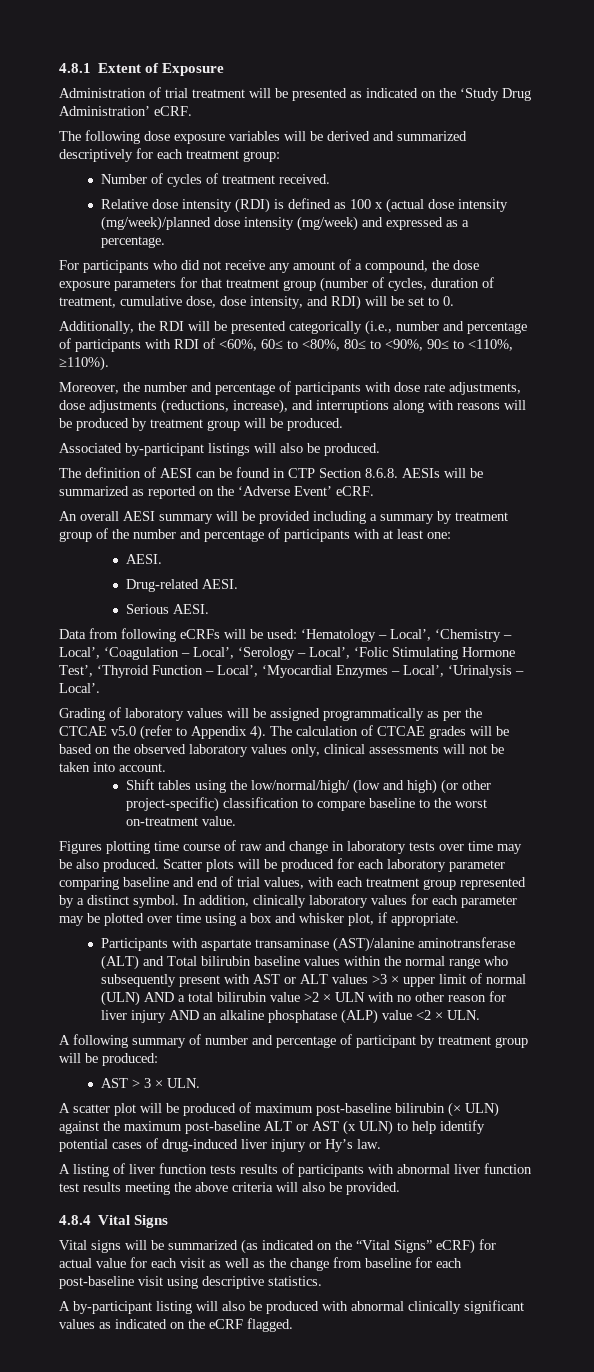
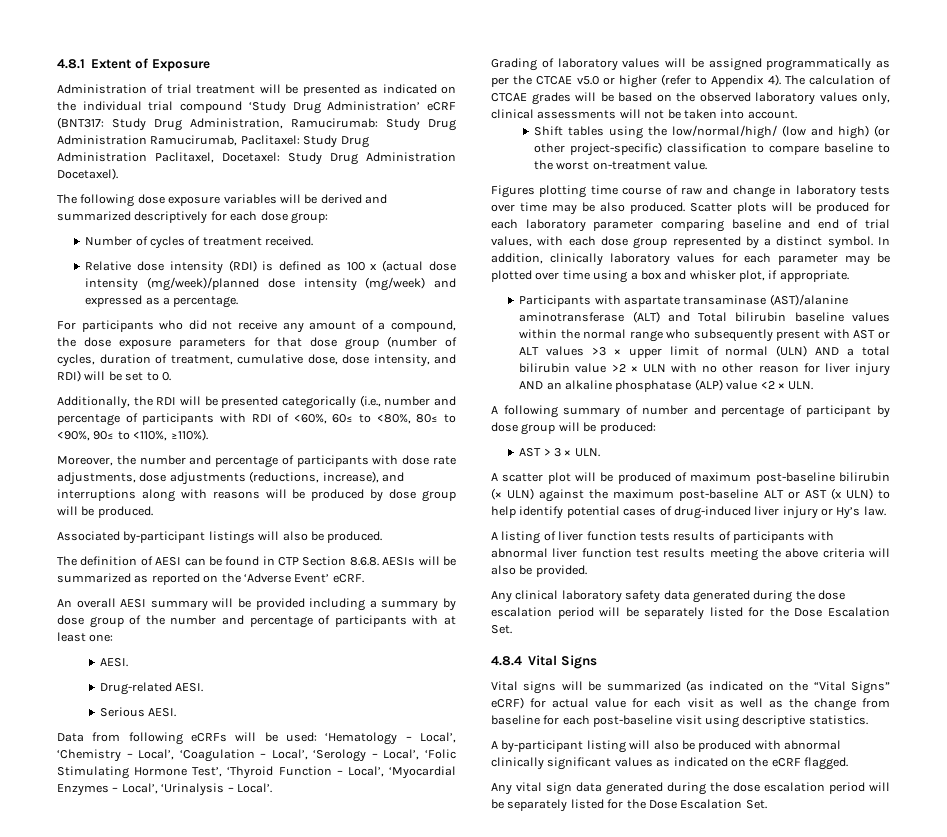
[460,88,531,101] [59,106,192,116] ‘Study Drug Administration’ eCRF. -> [82,101,456,114] [57,117,456,131] [57,135,369,148] [57,152,456,165] [57,168,118,180] individual trial compound ‘Study Drug Administration’ eCRF (BNT317: Study Drug Administration, Ramucirumab: Study Drug Administration Ramucirumab, Paclitaxel: Study Drug Administration Paclitaxel, Docetaxel: Study Drug Administration Docetaxel).
[186,150,239,159] treatment -> [260,211,288,221] dose
[226,279,279,288] treatment -> [310,337,338,347] dose
[150,419,203,428] treatment -> [389,489,417,499] dose
[455,512,508,521] treatment -> [57,615,84,625] dose
(136, 731) none -> [602,75,657,88] or higher
[366,878,419,887] treatment -> [600,236,628,246] dose
[438,1036,491,1045] treatment -> [491,422,518,432] dose
(400, 1188) none -> [491,590,845,603] [491,607,890,620] [491,625,512,634] // Any clinical laboratory safety data generated during the dose escalation period will be separately listed for the Dose Escalation Set.
(293, 1325) none -> [491,782,890,795] [491,799,767,812] // Any vital sign data generated during the dose escalation period will be separately listed for the Dose Escalation Set.

